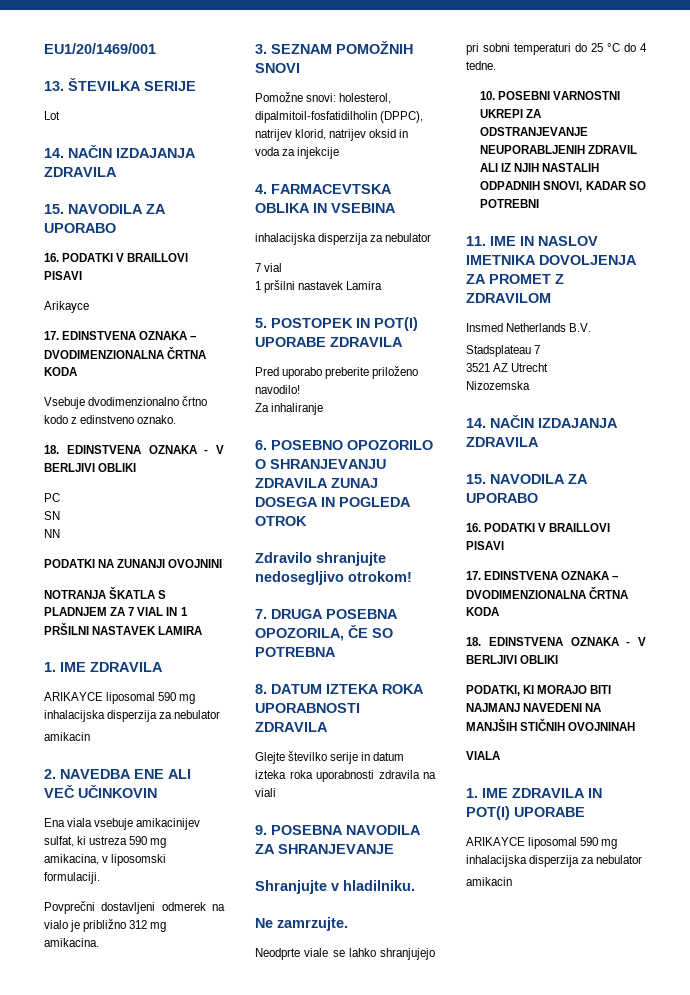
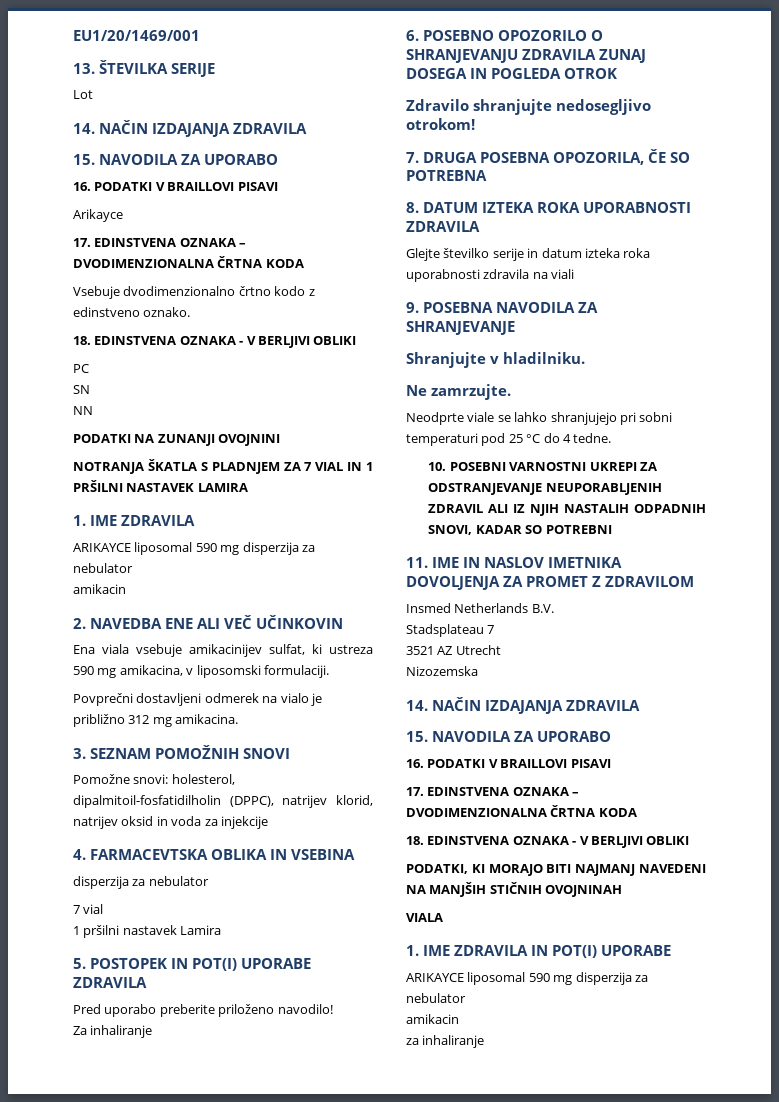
[44,710,105,722] inhalacijska -> (240, 550) none
[255,233,316,245] inhalacijska -> (355, 854) none
[575,43,587,52] do -> [481,433,506,446] pod
[466,855,643,867] [466,877,512,886] inhalacijska disperzija za nebulator // amikacin -> [575,972,648,985] [406,993,466,1003] [406,1014,459,1024] [406,1035,485,1048] disperzija za nebulator // amikacin // za inhaliranje

